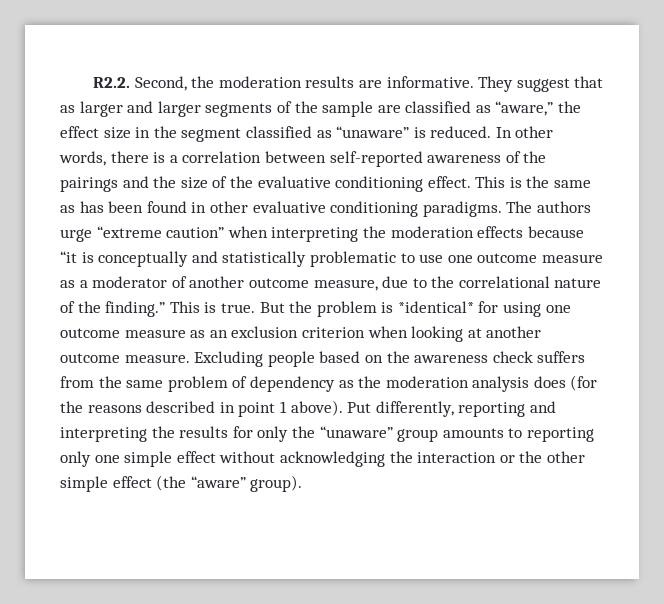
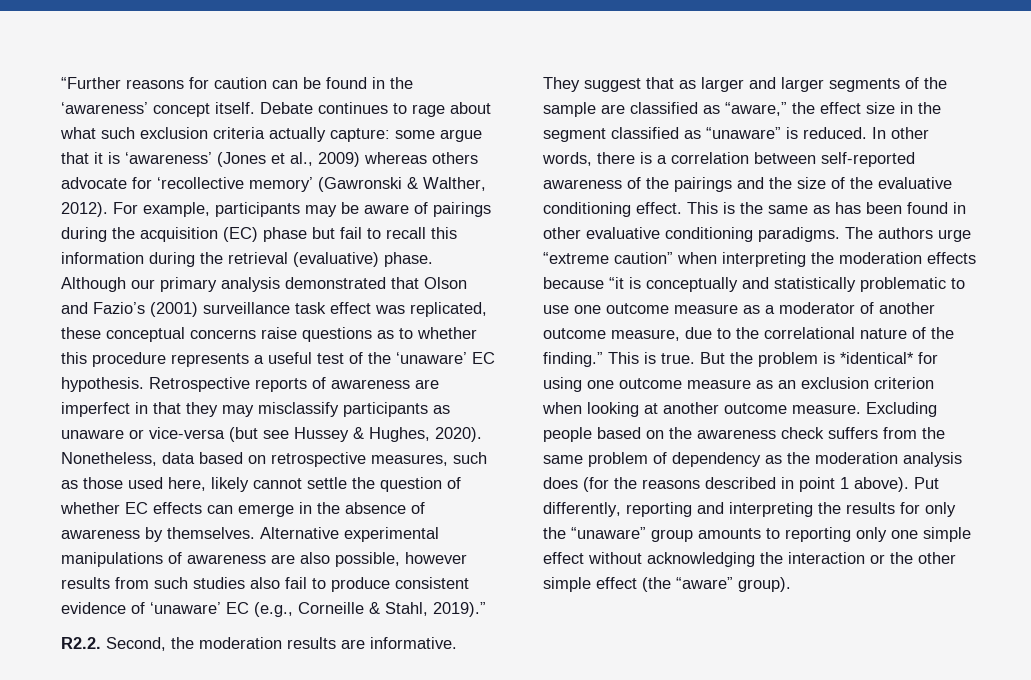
(93, 82) none -> [61,77,413,89] [61,102,491,117] [60,127,482,142] [61,152,478,167] [61,177,486,192] [61,202,491,217] [61,227,457,242] [61,252,433,267] [61,277,467,292] [61,302,487,317] [61,327,477,342] [61,352,495,367] [61,377,439,392] [61,402,450,417] [61,427,482,442] [61,452,487,467] [61,477,461,492] [60,502,425,517] [61,527,439,542] [61,552,467,567] [61,577,469,592] [61,602,486,617] “Further reasons for caution can be found in the ‘awareness’ concept itself. Debate continues to rage about what such exclusion criteria actually capture: some argue that it is ‘awareness’ (Jones et al., 2009) whereas others advocate for ‘recollective memory’ (Gawronski & Walther, 2012). For example, participants may be aware of pairings during the acquisition (EC) phase but fail to recall this information during the retrieval (evaluative) phase. Although our primary analysis demonstrated that Olson and Fazio’s (2001) surveillance task effect was replicated, these conceptual concerns raise questions as to whether this procedure represents a useful test of the ‘unaware’ EC hypothesis. Retrospective reports of awareness are imperfect in that they may misclassify participants as unaware or vice-versa (but see Hussey & Hughes, 2020). Nonetheless, data based on retrospective measures, such as those used here, likely cannot settle the question of whether EC effects can emerge in the absence of awareness by themselves. Alternative experimental manipulations of awareness are also possible, however results from such studies also fail to produce consistent evidence of ‘unaware’ EC (e.g., Corneille & Stahl, 2019).” //

